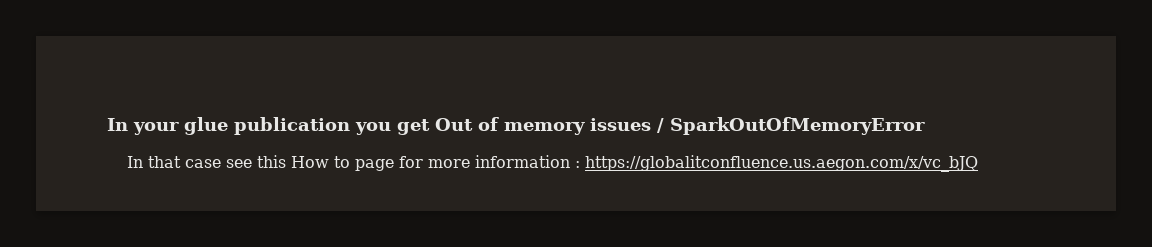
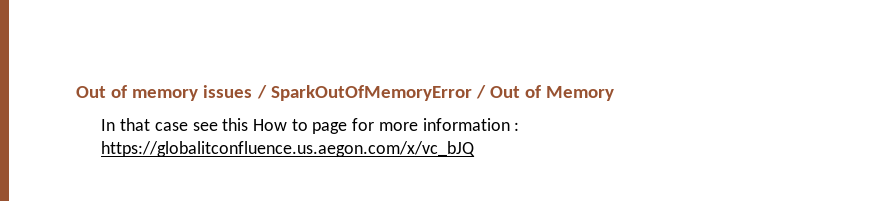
[107,117,430,135] In your glue publication you get -> (76, 92) none
(925, 126) none -> [475,85,615,101] / Out of Memory

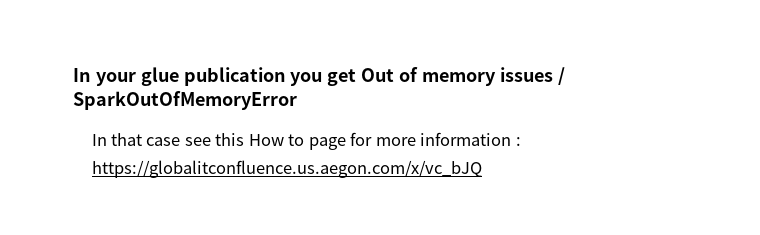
(76, 92) none -> [73,67,357,86] In your glue publication you get
[475,85,615,101] / Out of Memory -> (297, 100) none

